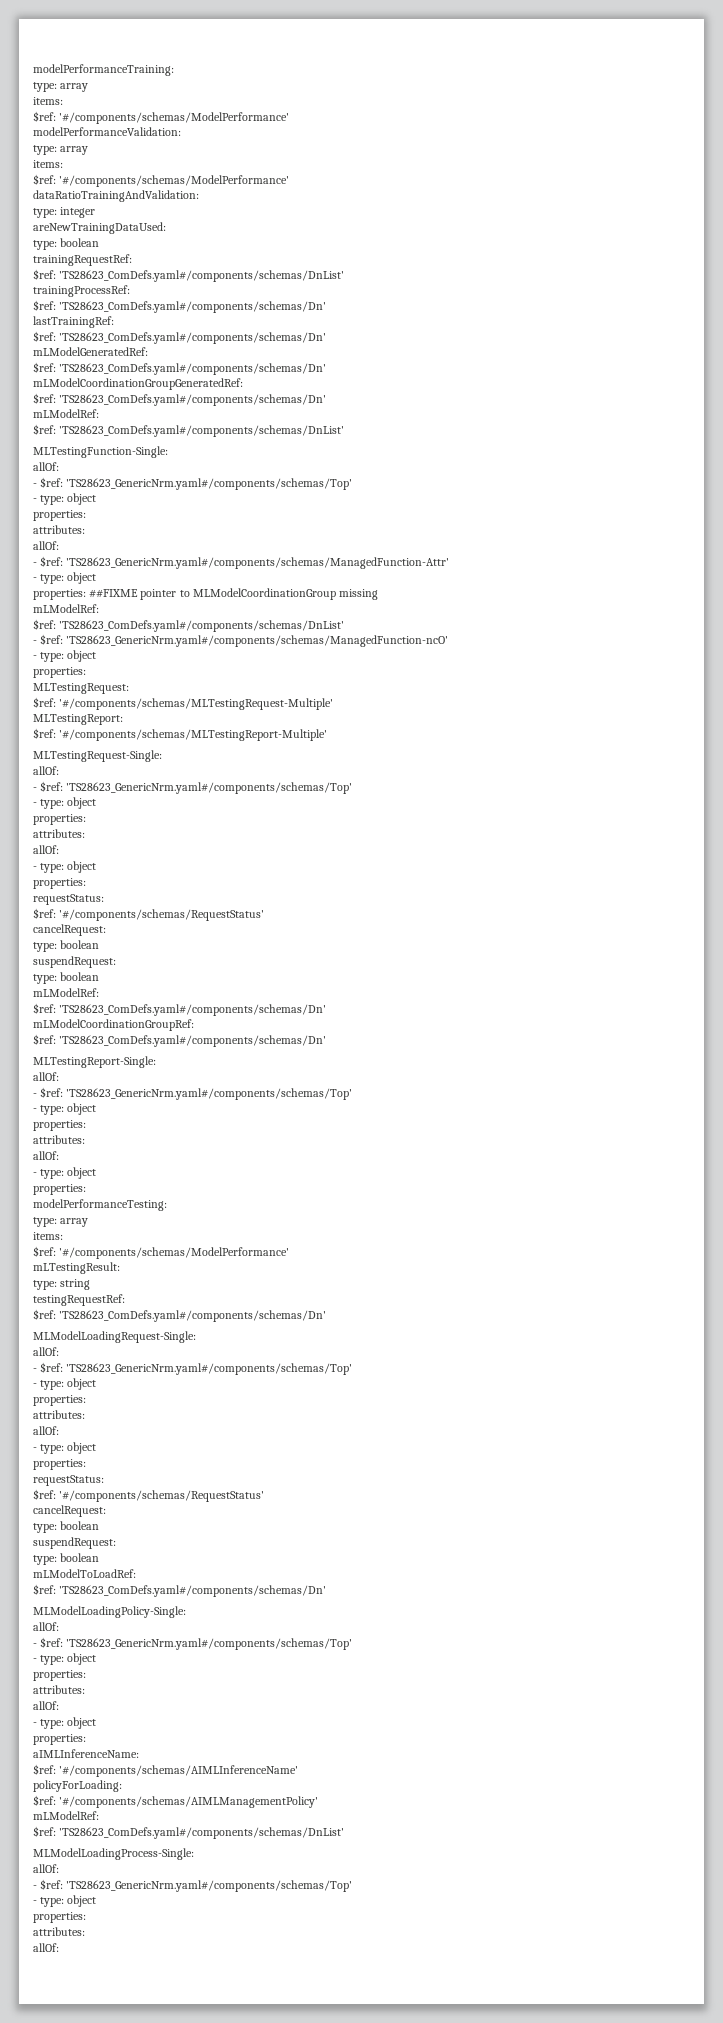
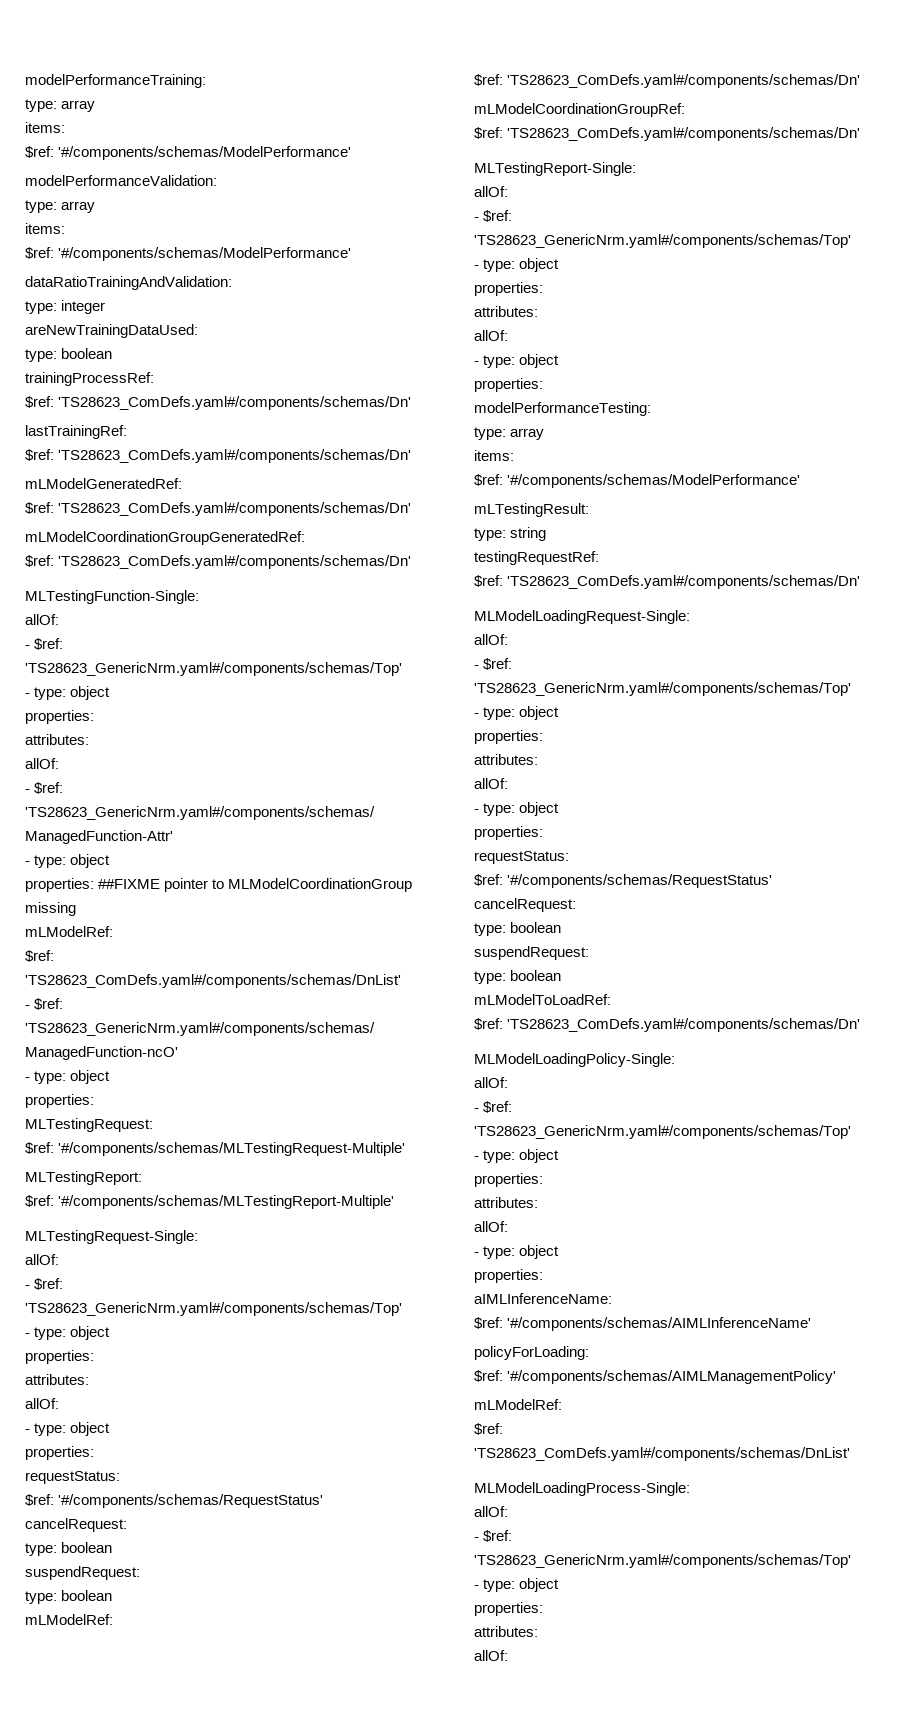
[33,254,132,266] [33,269,345,282] // trainingRequestRef: // $ref: 'TS28623_ComDefs.yaml#/components/schemas/DnList' -> (113, 353) none
[33,409,99,418] [33,424,345,437] // mLModelRef: // $ref: 'TS28623_ComDefs.yaml#/components/schemas/DnList' -> (412, 562) none

